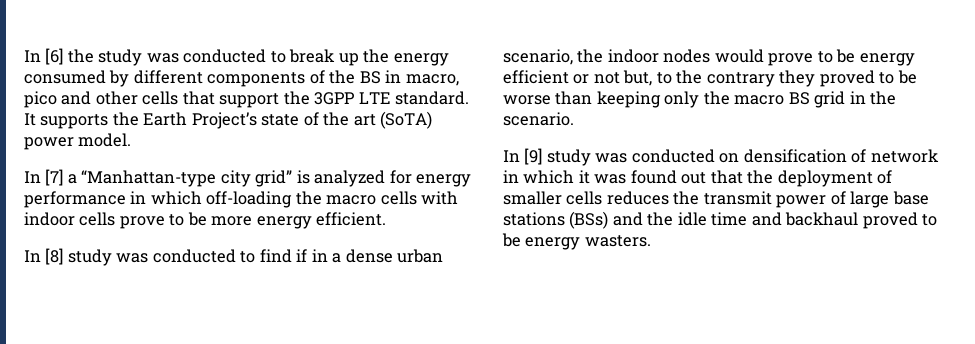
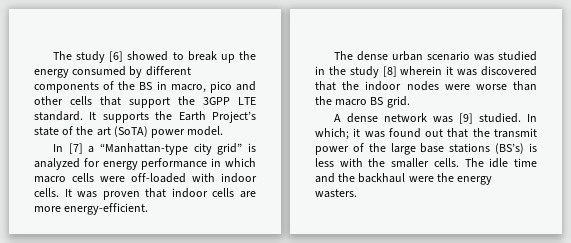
[24,48,267,66] In [6] the study was conducted -> [52,51,169,63] The study [6] showed
[206,191,459,208] [24,212,387,229] [24,248,444,266] [503,49,915,66] [503,70,917,87] [503,91,897,108] [503,112,574,126] [503,148,939,166] [503,170,575,184] off-loading the macro cells with indoor cells prove to be more energy efficient. // In [8] study was conducted to find if in a dense urban scenario, the indoor nodes would prove to be energy efficient or not but, to the contrary they proved to be worse than keeping only the macro BS grid in the scenario. // In [9] study was conducted on densification of network in which -> [34,173,257,183] [34,188,256,200] [34,203,149,215] [333,51,537,61] [315,66,537,78] [315,81,537,91] [315,96,410,108] [333,113,537,124] [315,128,349,140] macro cells were off-loaded with indoor cells. It was proven that indoor cells are more energy-efficient. // The dense urban scenario was studied in the study [8] wherein it was discovered that the indoor nodes were worse than the macro BS grid. // A dense network was [9] studied. In which;
[777,170,893,187] [503,191,700,205] deployment of smaller cells reduces the -> (490, 132) none
(846, 198) none -> [368,143,386,152] the
[569,211,938,229] [502,233,521,247] (BSs) and the idle time and backhaul proved to be -> [495,143,537,154] [315,158,537,168] [315,173,454,183] (BS’s) is less with the smaller cells. The idle time and the backhaul were the

